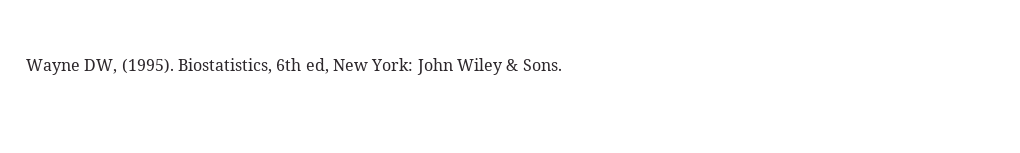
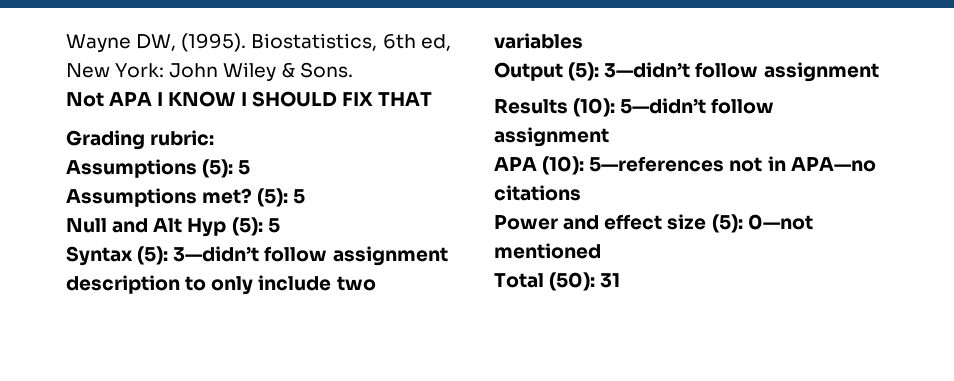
(562, 65) none -> [66,91,432,107] [66,130,215,150] [66,159,251,178] [66,188,306,207] [66,217,280,237] [66,246,448,266] [66,275,376,295] [494,33,583,49] [494,62,879,82] [494,98,775,117] [494,127,609,147] [494,156,876,175] [494,185,581,201] [494,214,813,233] [494,243,601,259] [494,272,621,291] // Not APA I KNOW I SHOULD FIX THAT // Grading rubric: // Assumptions (5): 5 // Assumptions met? (5): 5 // Null and Alt Hyp (5): 5 // Syntax (5): 3—didn’t follow assignment description to only include two variables // Output (5): 3—didn’t follow assignment // Results (10): 5—didn’t follow assignment // APA (10): 5—references not in APA—no citations // Power and effect size (5): 0—not mentioned // Total (50): 31

